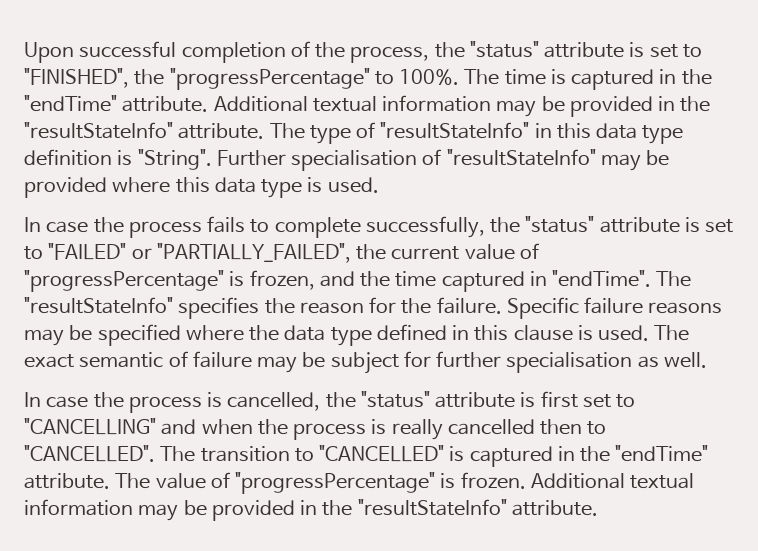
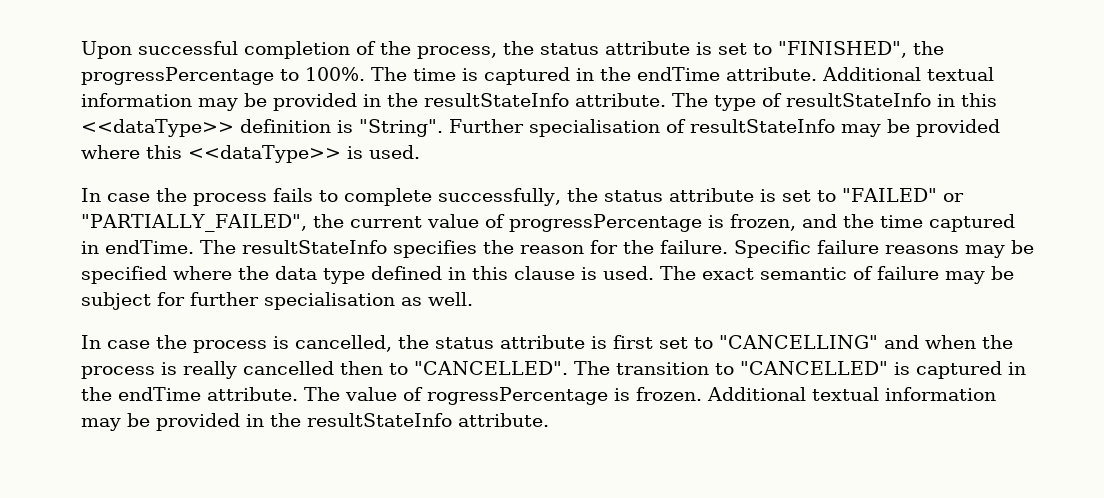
[469,41,539,58] "status" -> [540,43,599,55] status
[169,68,370,90] "progressPercentage" -> [81,67,274,85] progressPercentage
[24,95,117,112] "endTime" -> [636,67,720,81] endTime
[24,122,173,139] "resultStateInfo" -> [424,93,569,107] resultStateInfo
[380,122,684,144] "resultStateInfo" in this data type -> [786,93,997,107] [81,119,234,137] resultStateInfo in this <<dataType>>
[446,149,596,166] "resultStateInfo" -> [690,119,835,133] resultStateInfo
[214,177,303,198] data type -> [188,145,341,163] <<dataType>>
[525,216,595,233] "status" -> [603,190,663,202] status
[24,270,224,292] "progressPercentage" -> [508,214,702,232] progressPercentage
[552,270,692,287] [24,297,173,314] "endTime". The "resultStateInfo" -> [105,240,387,254] endTime. The resultStateInfo
[360,391,430,408] "status" -> [435,337,494,349] status
[615,445,709,462] "endTime" -> [118,387,201,401] endTime
[235,472,436,494] "progressPercentage" -> [427,387,608,405] rogressPercentage
[357,499,507,516] "resultStateInfo" -> [307,413,452,427] resultStateInfo

